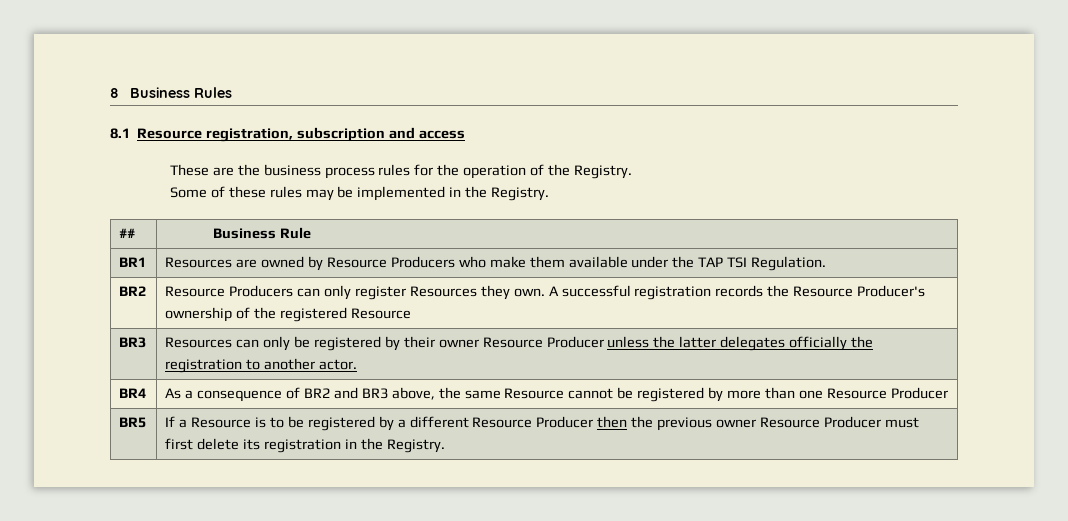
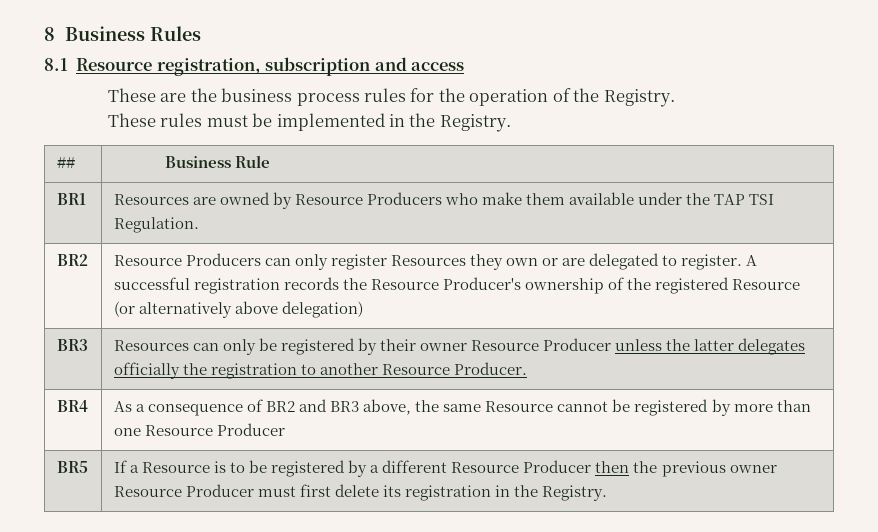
[169,186,334,201] Some of these rules may -> [107,113,248,127] These rules must
[513,288,545,297] own. -> [506,253,743,270] own or are delegated to register.
(411, 313) none -> [113,301,363,318] (or alternatively above delegation)
[319,359,358,370] actor. -> [382,362,528,375] Resource Producer.

